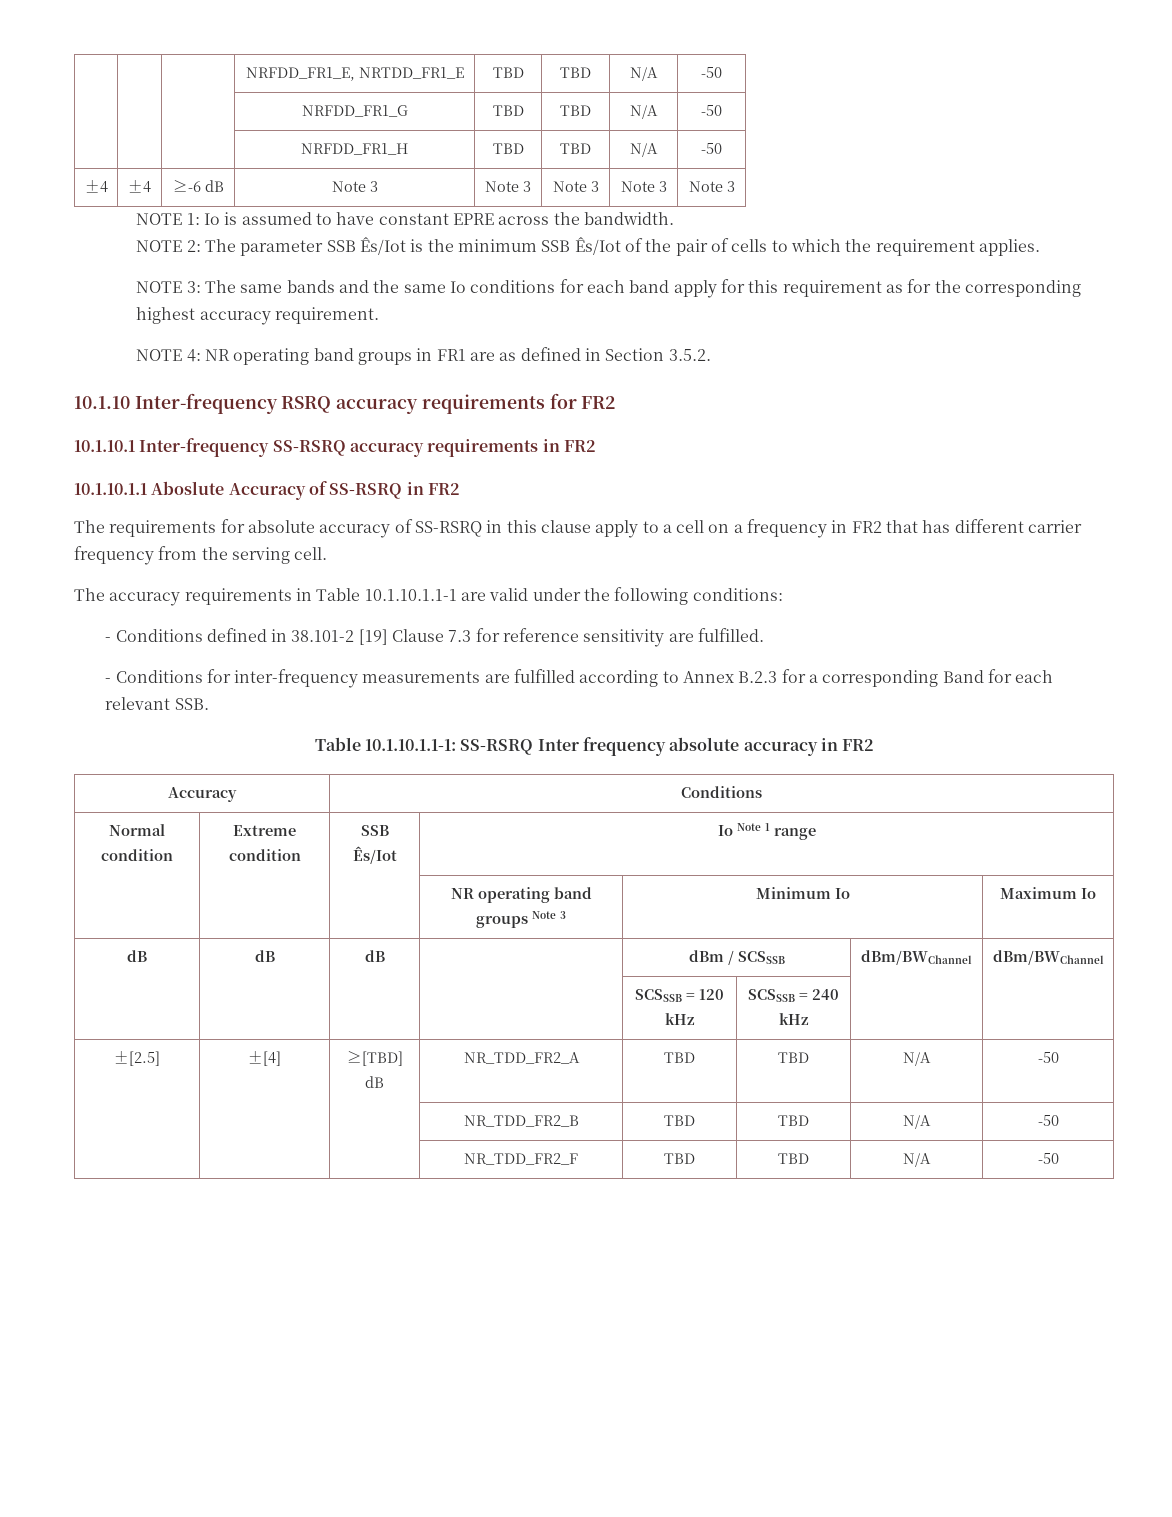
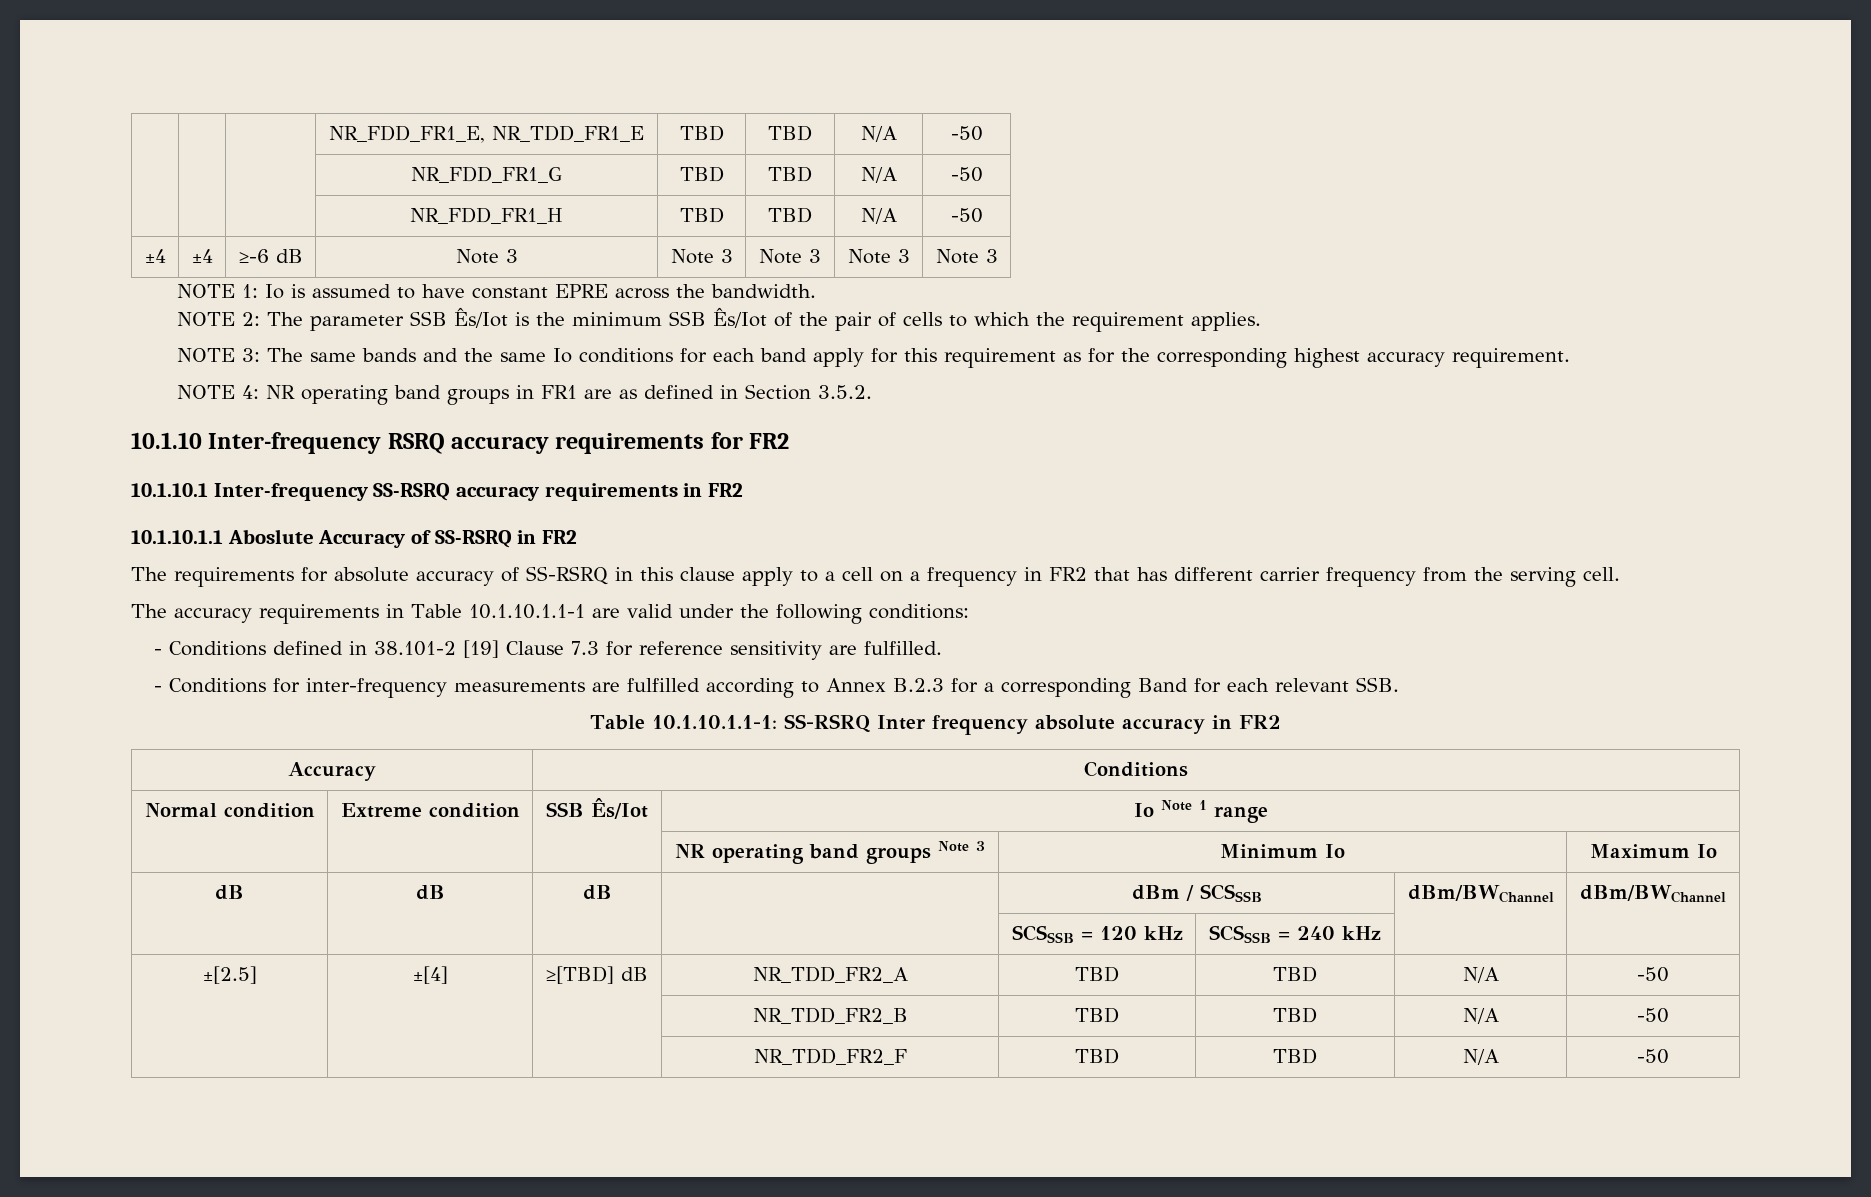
[245,67,464,81] [492,67,524,78] [560,67,591,78] [630,67,658,81] [701,67,722,78] [301,105,408,117] [492,105,524,116] [560,105,591,116] [630,105,658,119] [701,105,722,116] [301,143,408,155] | | | NRFDD_FR1_E, NRTDD_FR1_E | TBD | TBD | N/A | -50 // | | | NRFDD_FR1_G | TBD | TBD | N/A | -50 // | | | NRFDD_FR1_H -> [329,125,644,143] [679,125,724,141] [768,125,812,141] [860,126,897,142] [950,126,983,141] [411,166,562,183] [679,166,724,182] [768,166,812,182] [860,167,897,183] [950,167,983,182] [410,207,563,224] | | | NR_FDD_FR1_E, NR_TDD_FR1_E | TBD | TBD | N/A | -50 // | | | NR_FDD_FR1_G | TBD | TBD | N/A | -50 // | | | NR_FDD_FR1_H

